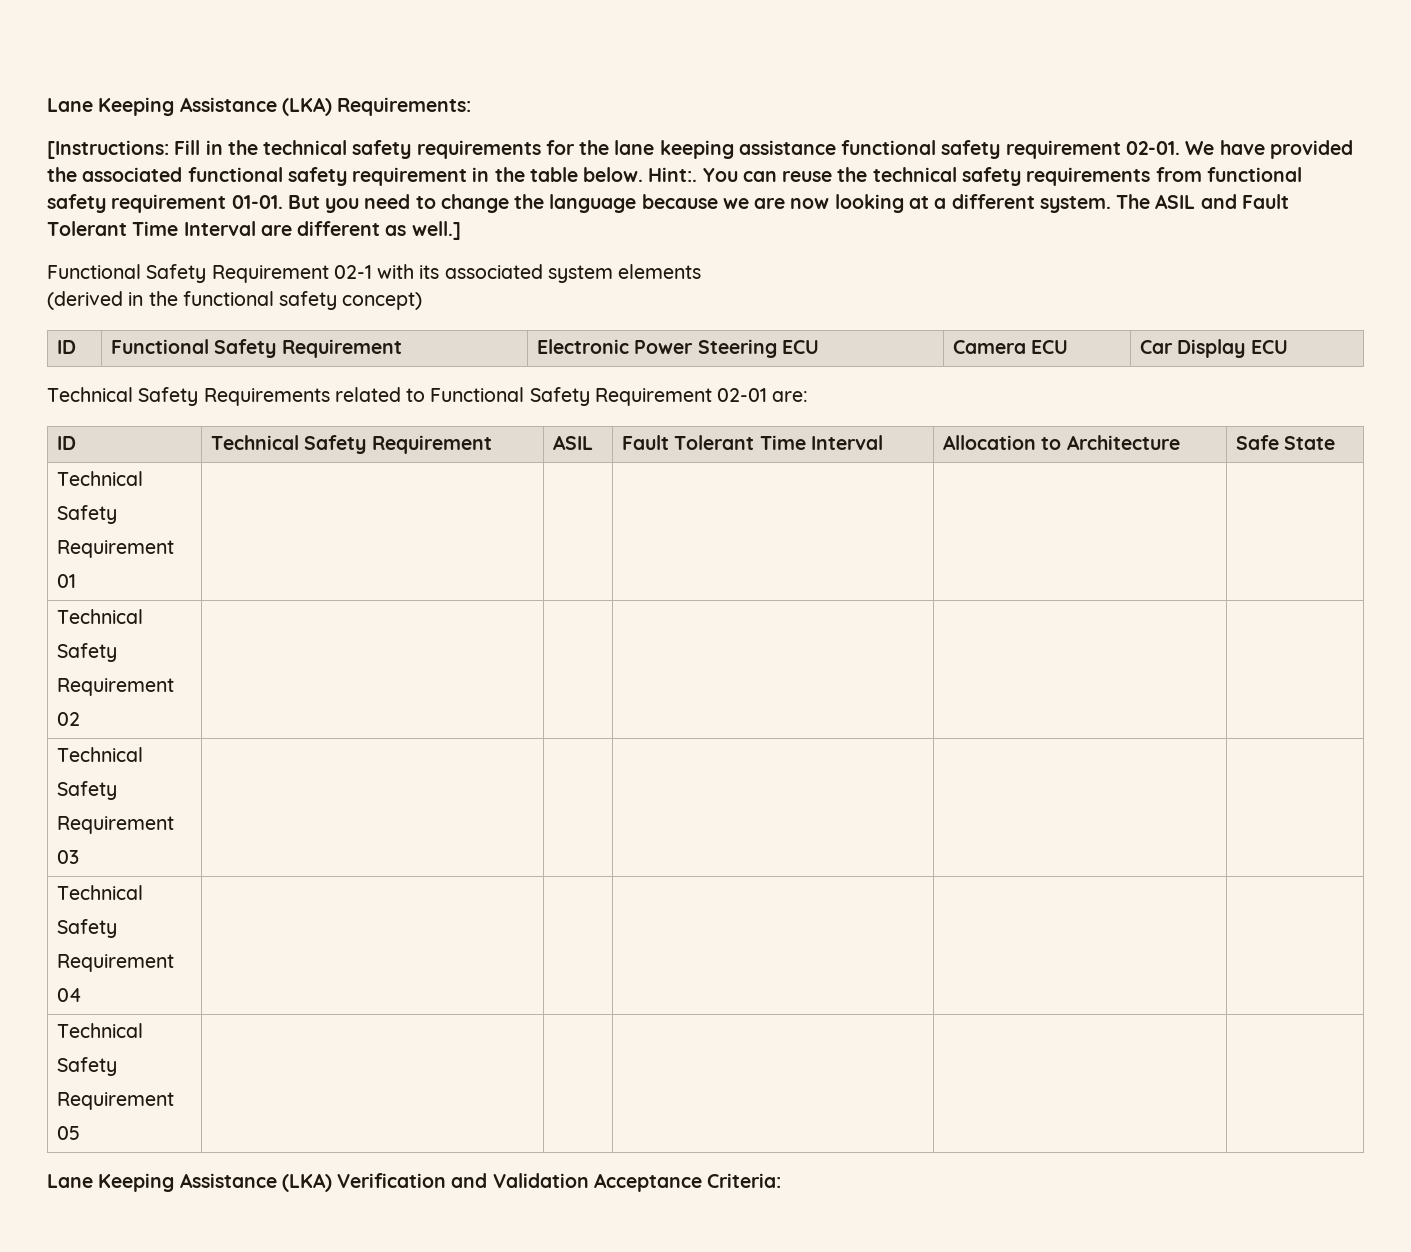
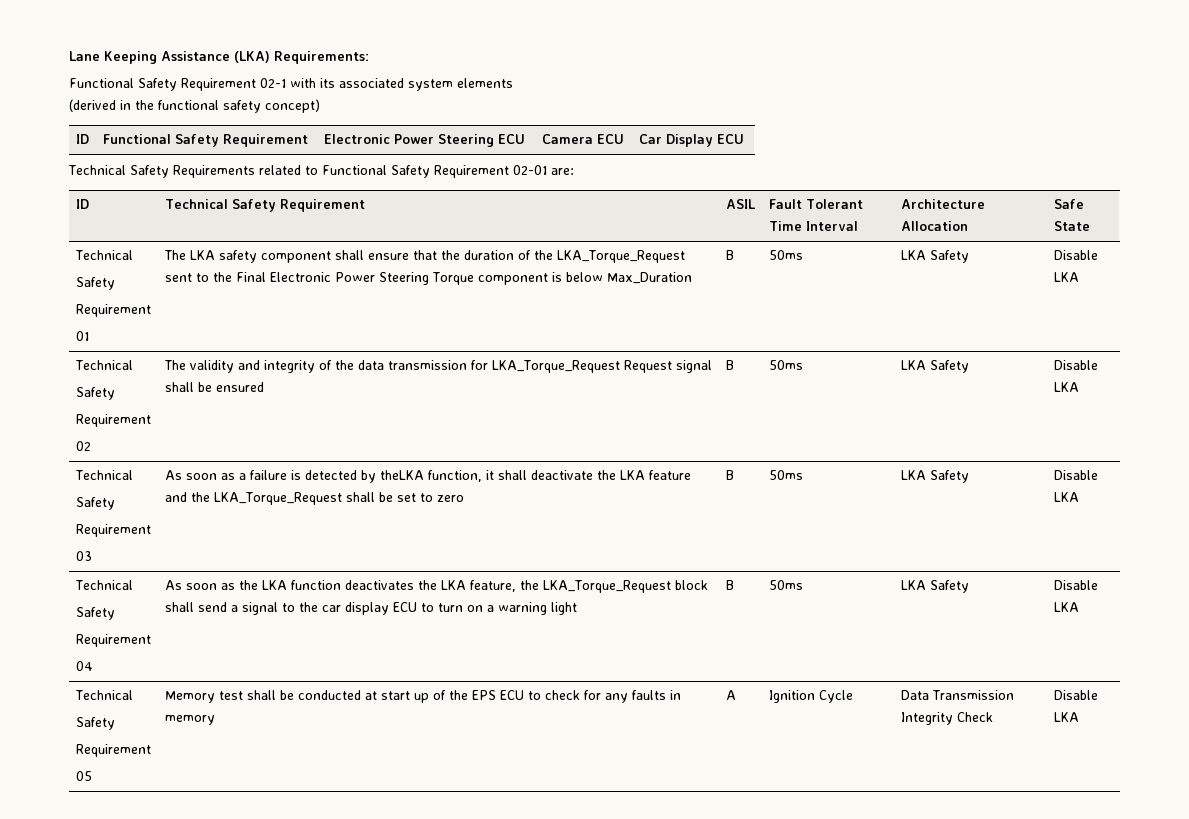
[47,140,1353,159] [47,167,1302,186] [47,194,1289,213] [47,221,461,240] // [Instructions: Fill in the technical safety requirements for the lane keeping assistance functional safety requirement 02-01. We have provided the associated functional safety requirement in the table below. Hint:. You can reuse the technical safety requirements from functional safety requirement 01-01. But you need to change the language because we are now looking at a different system. The ASIL and Fault Tolerant Time Interval are different as well.] -> (369, 57) none
(883, 442) none -> [900,199,985,209] Architecture
[1041,435,1180,450] to Architecture -> (968, 226) none
[57,609,144,624] [57,643,118,662] [57,678,175,696] [57,712,81,726] [57,747,144,762] [57,781,118,800] [57,816,175,834] [57,850,80,864] [57,885,144,900] [57,919,118,938] [57,954,175,972] [57,988,83,1002] [57,1023,144,1038] [57,1057,118,1076] [57,1092,175,1110] [57,1126,81,1140] [47,1173,782,1192] | | | | // Technical // Safety // Requirement // 02 | | | | | // Technical // Safety // Requirement // 03 | | | | | // Technical // Safety // Requirement // 04 | | | | | // Technical // Safety // Requirement // 05 | | | | | // Lane Keeping Assistance (LKA) Verification and Validation Acceptance Criteria: -> [163,250,685,263] [164,272,692,285] [725,250,734,260] [768,250,803,260] [900,250,969,263] [1053,250,1098,260] [1053,272,1079,282] [74,360,133,370] [75,387,115,400] [75,414,151,427] [75,441,91,451] [163,360,712,373] [164,382,264,392] [725,360,734,370] [768,360,803,370] [900,360,969,373] [1053,360,1098,370] [1053,382,1079,392] [74,470,133,480] [75,497,115,510] [75,524,151,537] [75,551,92,561] [164,470,691,483] [164,492,464,505] [725,470,734,480] [768,470,803,480] [900,470,969,483] [1053,470,1098,480] [1053,492,1079,502] [74,580,133,590] [75,607,115,620] [75,634,151,647] [75,661,93,671] [164,580,708,593] [164,602,577,615] [725,580,734,590] [768,580,803,590] [900,580,969,593] [1053,580,1098,590] [1053,602,1079,612] [74,690,133,700] [75,717,115,730] [75,744,151,757] [75,771,92,781] [164,690,681,703] [164,715,215,725] [725,690,736,700] [768,690,853,703] [900,690,1014,700] [900,712,993,725] [1053,690,1098,700] [1053,712,1079,722] The LKA safety component shall ensure that the duration of the LKA_Torque_Request sent to the Final Electronic Power Steering Torque component is below Max_Duration | B | 50ms | LKA Safety | Disable LKA // Technical // Safety // Requirement // 02 | The validity and integrity of the data transmission for LKA_Torque_Request Request signal shall be ensured | B | 50ms | LKA Safety | Disable LKA // Technical // Safety // Requirement // 03 | As soon as a failure is detected by theLKA function, it shall deactivate the LKA feature and the LKA_Torque_Request shall be set to zero | B | 50ms | LKA Safety | Disable LKA // Technical // Safety // Requirement // 04 | As soon as the LKA function deactivates the LKA feature, the LKA_Torque_Request block shall send a signal to the car display ECU to turn on a warning light | B | 50ms | LKA Safety | Disable LKA // Technical // Safety // Requirement // 05 | Memory test shall be conducted at start up of the EPS ECU to check for any faults in memory | A | Ignition Cycle | Data Transmission Integrity Check | Disable LKA

